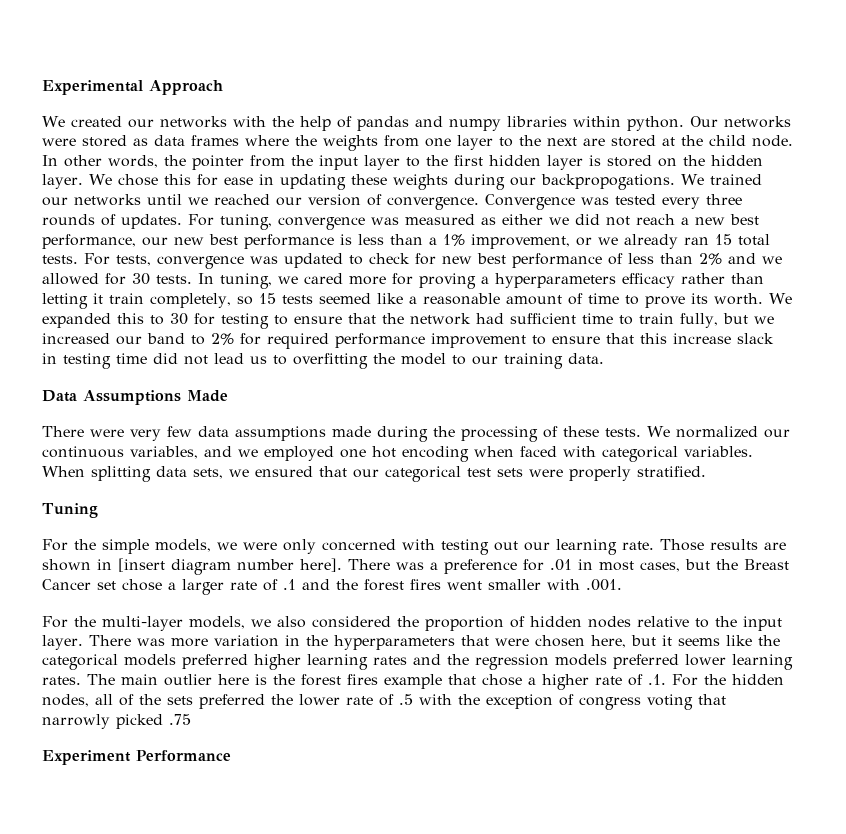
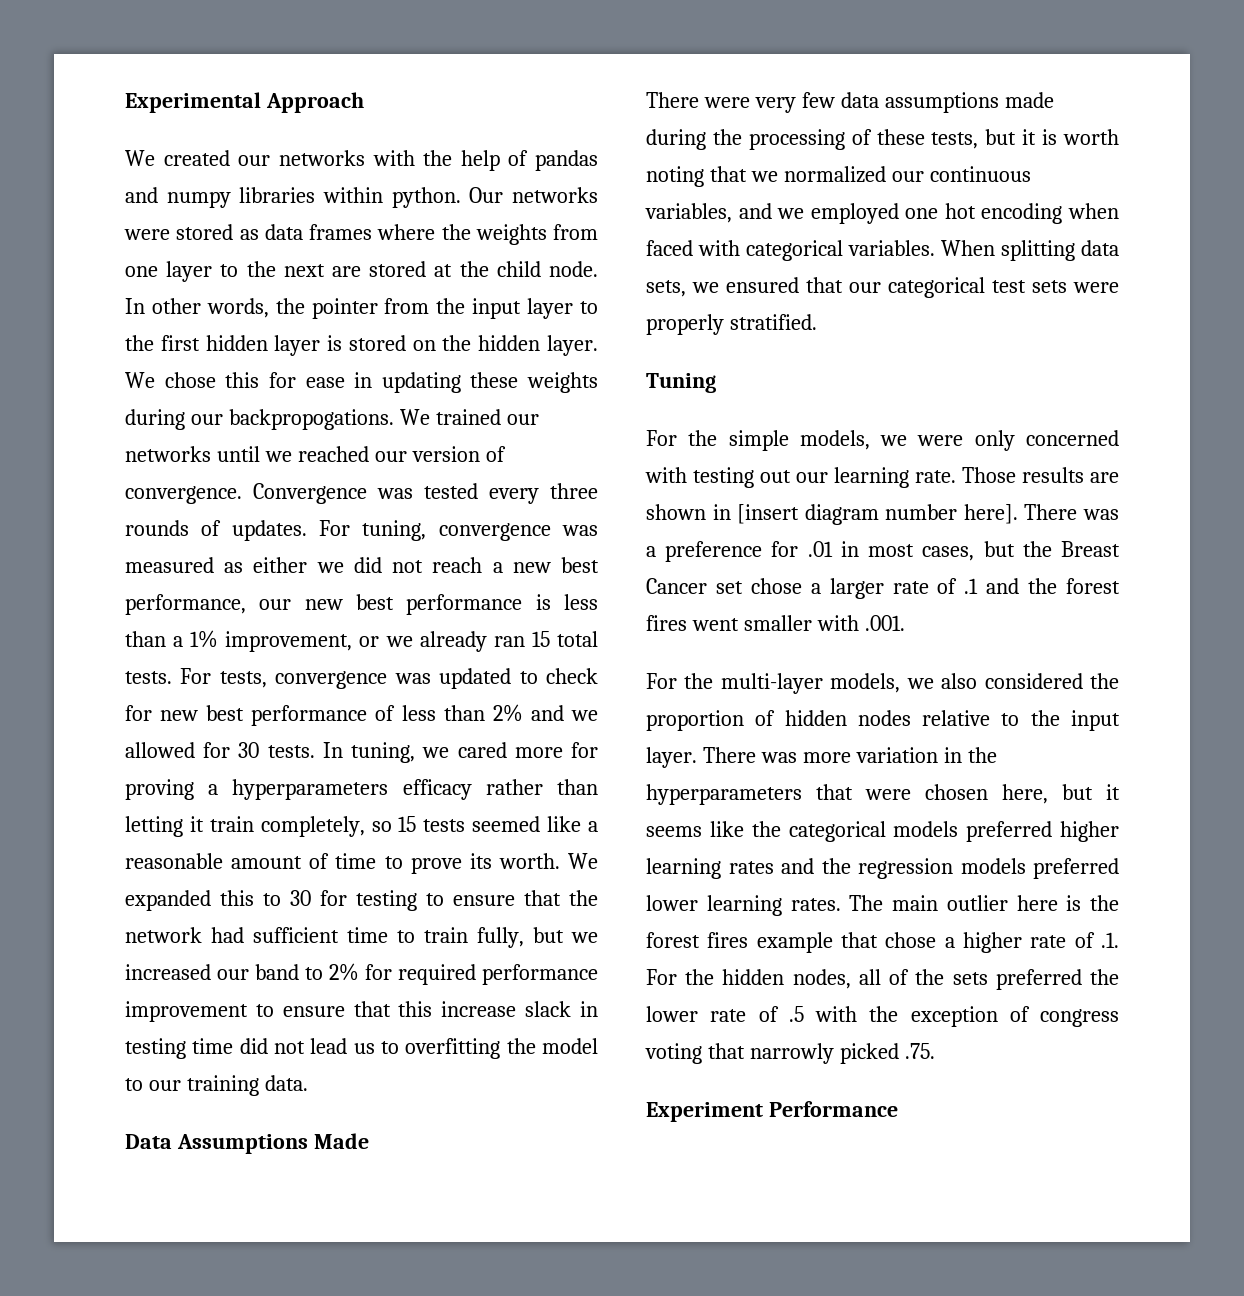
[605,426,670,437] tests. We -> [931,129,1119,149] [646,166,778,187] tests, but it is worth noting that we
[169,714,191,725] .75 -> [904,1043,935,1059] .75.

